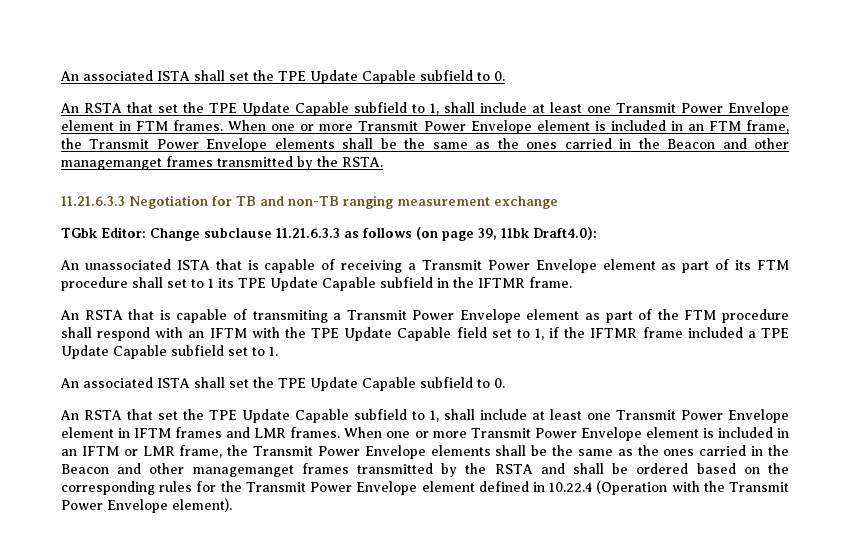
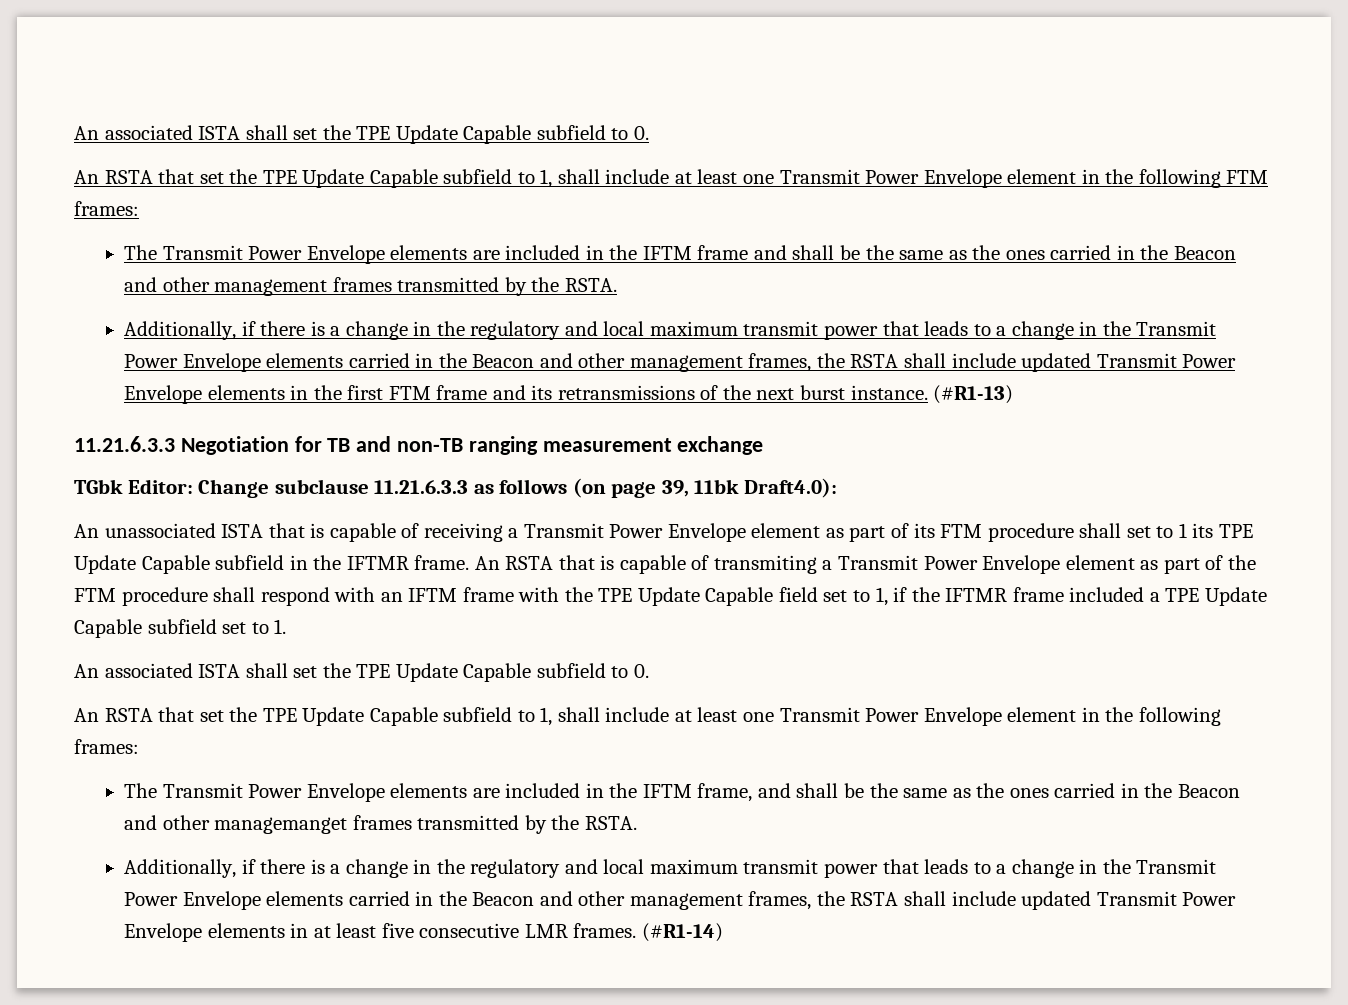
[136,120,789,134] [61,138,335,152] FTM frames. When one or more Transmit Power Envelope element is included in an FTM frame, the Transmit Power Envelope elements -> [1105,169,1269,188] [74,201,139,216] [124,245,787,264] the following FTM frames: // The Transmit Power Envelope elements are included in the IFTM frame and
[61,156,383,170] managemanget frames transmitted by the RSTA. -> [214,277,617,296] [124,321,1217,340] [124,353,1237,372] [124,385,1014,404] management frames transmitted by the RSTA. // Additionally, if there is a change in the regulatory and local maximum transmit power that leads to a change in the Transmit Power Envelope elements carried in the Beacon and other management frames, the RSTA shall include updated Transmit Power Envelope elements in the first FTM frame and its retransmissions of the next burst instance. (#R1-13)
(572, 282) // -> (470, 562) none
(247, 333) none -> [462,587,514,602] frame
[134,427,789,441] [61,445,491,459] IFTM frames and LMR frames. When one or more Transmit Power Envelope element is included in an IFTM or LMR frame, the Transmit Power Envelope elements -> [1105,707,1221,726] [74,739,139,754] [124,783,791,802] the following frames: // The Transmit Power Envelope elements are included in the IFTM frame, and
[494,463,790,474] [61,480,789,495] [61,498,232,513] RSTA and shall be ordered based on the corresponding rules for the Transmit Power Envelope element defined in 10.22.4 (Operation with the Transmit Power Envelope element). -> [584,816,637,830] [124,859,1217,878] [124,891,1237,910] [124,923,723,942] RSTA. // Additionally, if there is a change in the regulatory and local maximum transmit power that leads to a change in the Transmit Power Envelope elements carried in the Beacon and other management frames, the RSTA shall include updated Transmit Power Envelope elements in at least five consecutive LMR frames. (#R1-14)

